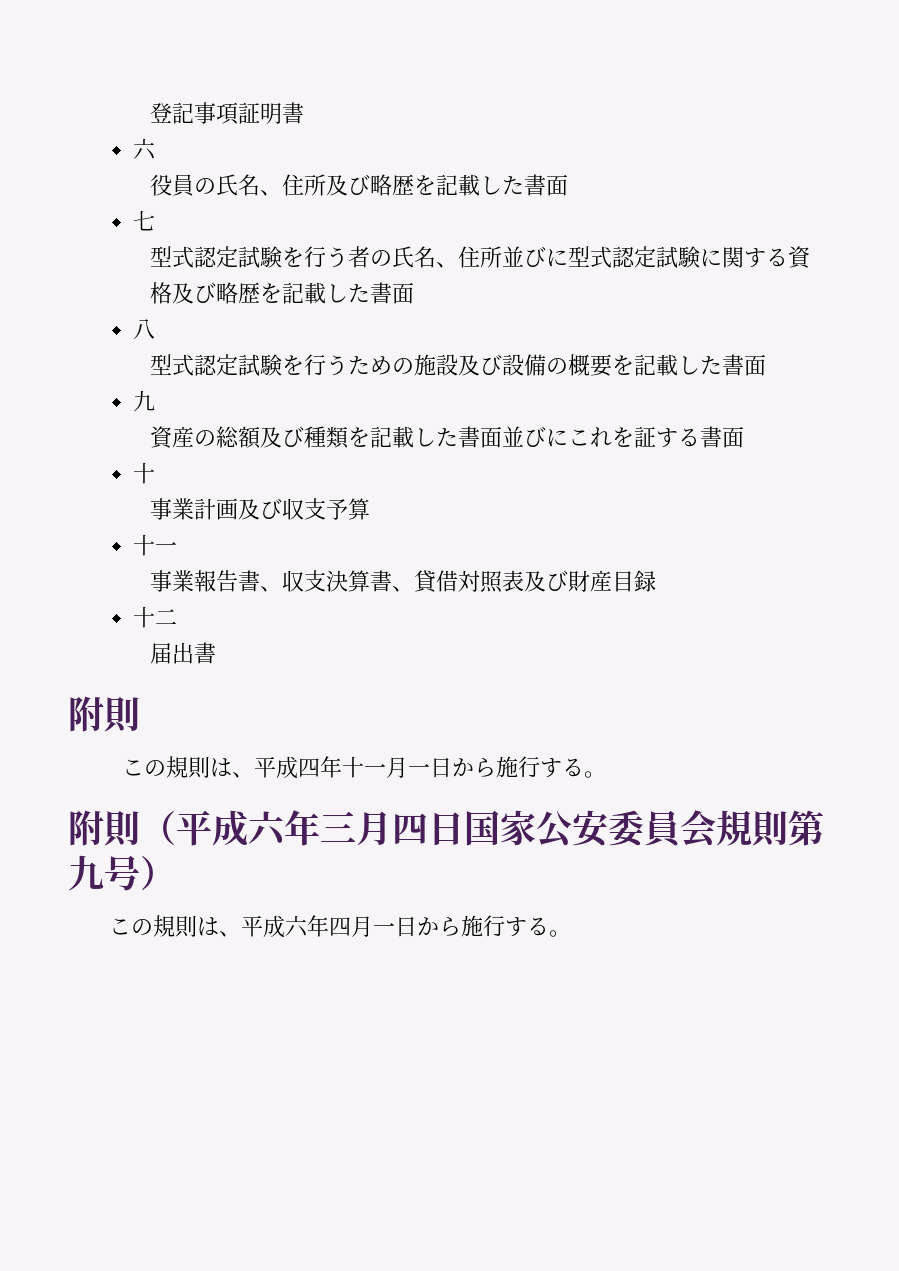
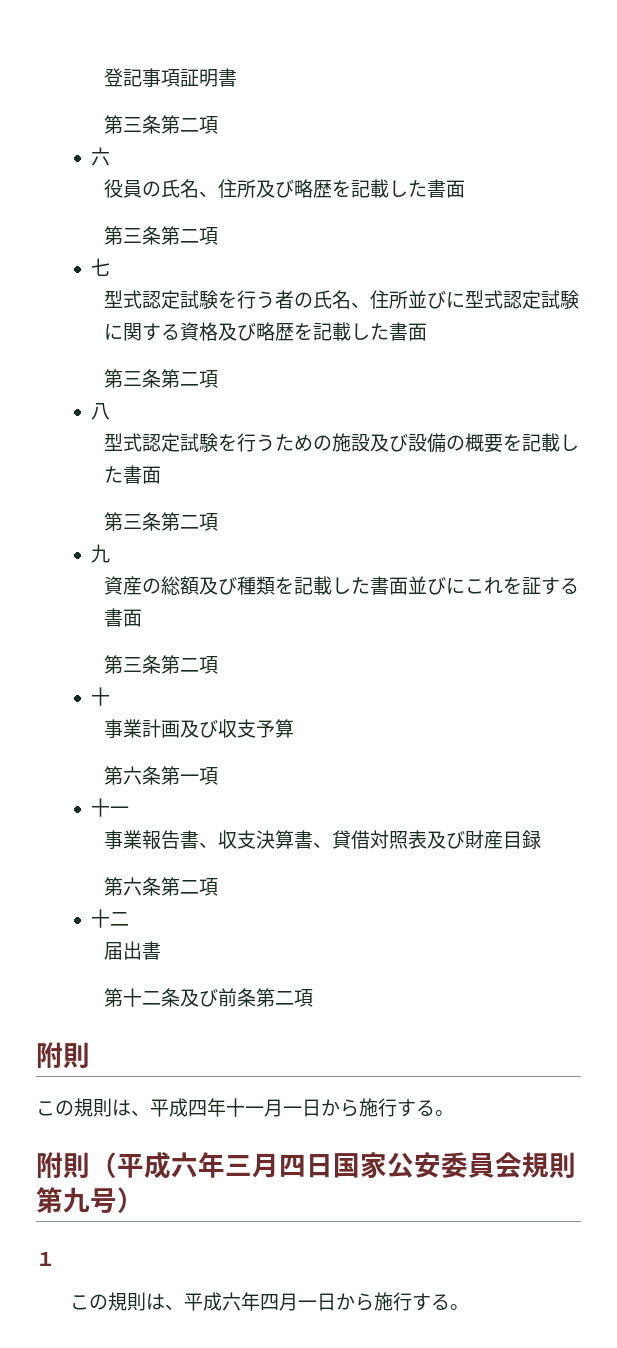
(304, 113) none -> [104,115,219,134] // 第三条第二項
(568, 185) none -> [104,226,219,245] // 第三条第二項
(414, 293) none -> [104,369,219,388] // 第三条第二項
(766, 365) none -> [104,512,219,531] // 第三条第二項
(744, 437) none -> [104,655,219,674] // 第三条第二項
(370, 509) none -> [104,766,219,785] // 第六条第一項
(656, 581) none -> [104,877,219,896] // 第六条第二項
(216, 653) none -> [104,988,314,1007] // 第十二条及び前条第二項
(176, 872) none -> [36,1252,55,1266] // １

